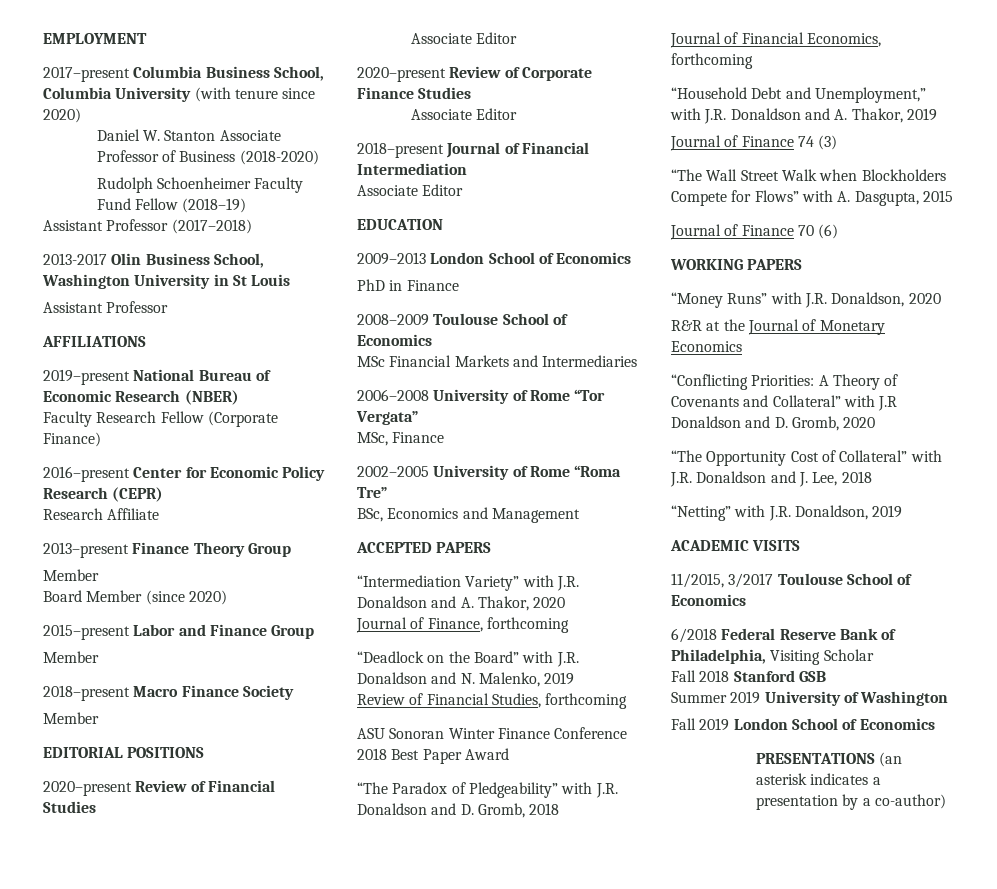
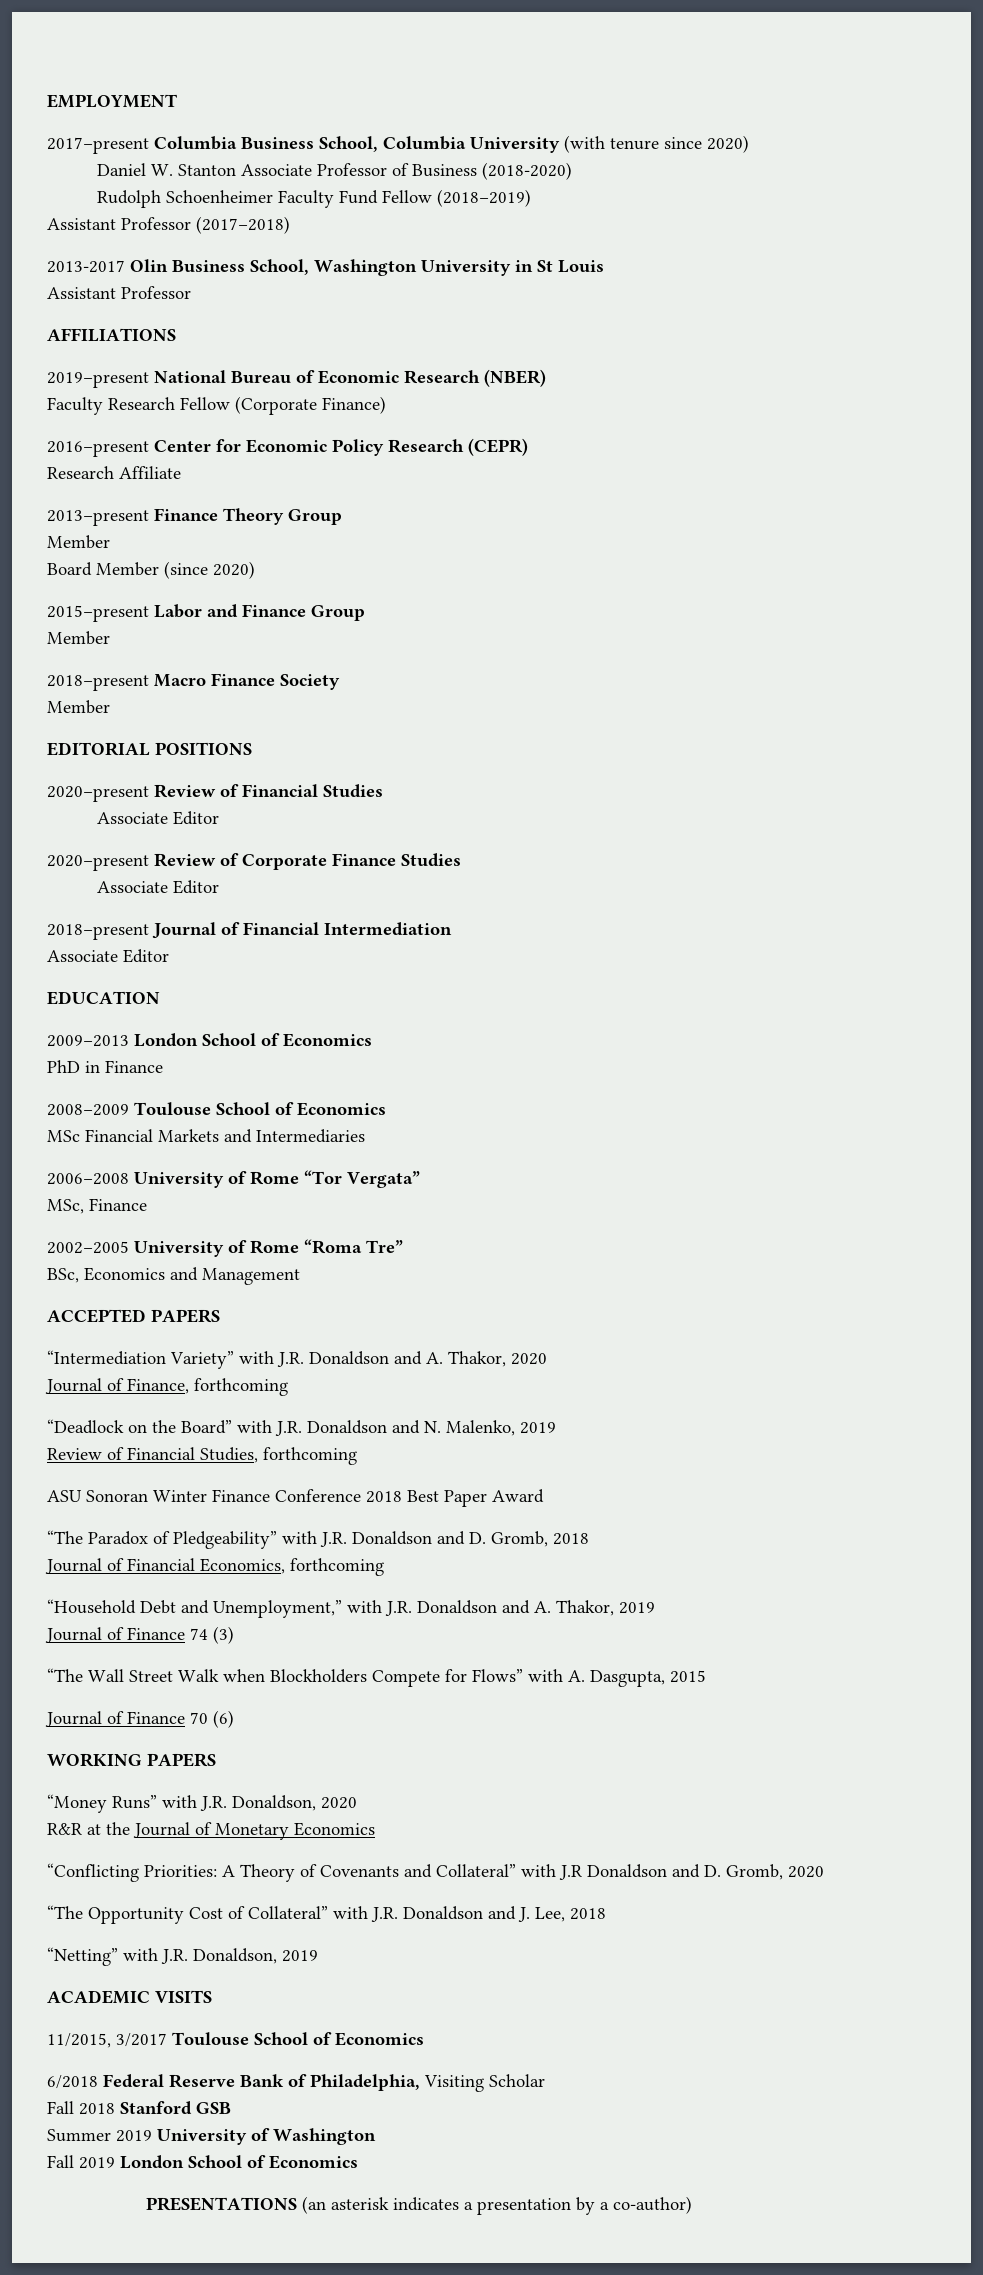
[182,198,247,213] (2018–19) -> [436,189,531,207] (2018–2019)

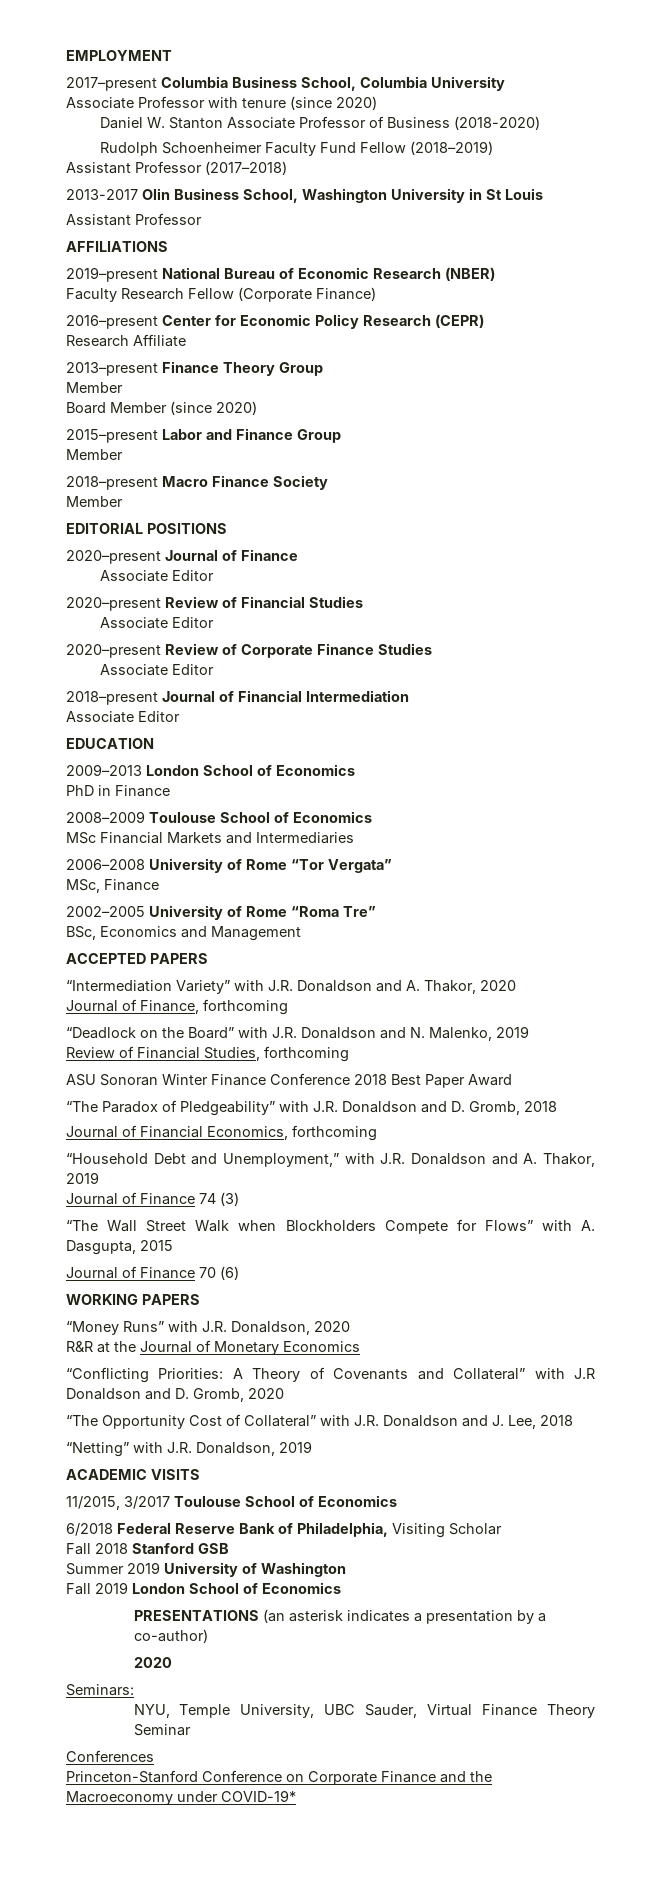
[564,135,702,153] (with tenure since -> [66,96,332,110] // Associate Professor with tenure (since
(252, 748) none -> [66,549,298,564] [99,570,214,582] // 2020–present Journal of Finance // Associate Editor
(693, 2205) none -> [133,1657,172,1668] [66,1684,134,1696] [133,1704,595,1718] [133,1724,191,1736] [66,1750,154,1762] [66,1770,492,1785] [66,1790,296,1805] // 2020 // Seminars: // NYU, Temple University, UBC Sauder, Virtual Finance Theory Seminar // Conferences // Princeton-Stanford Conference on Corporate Finance and the Macroeconomy under COVID-19*

